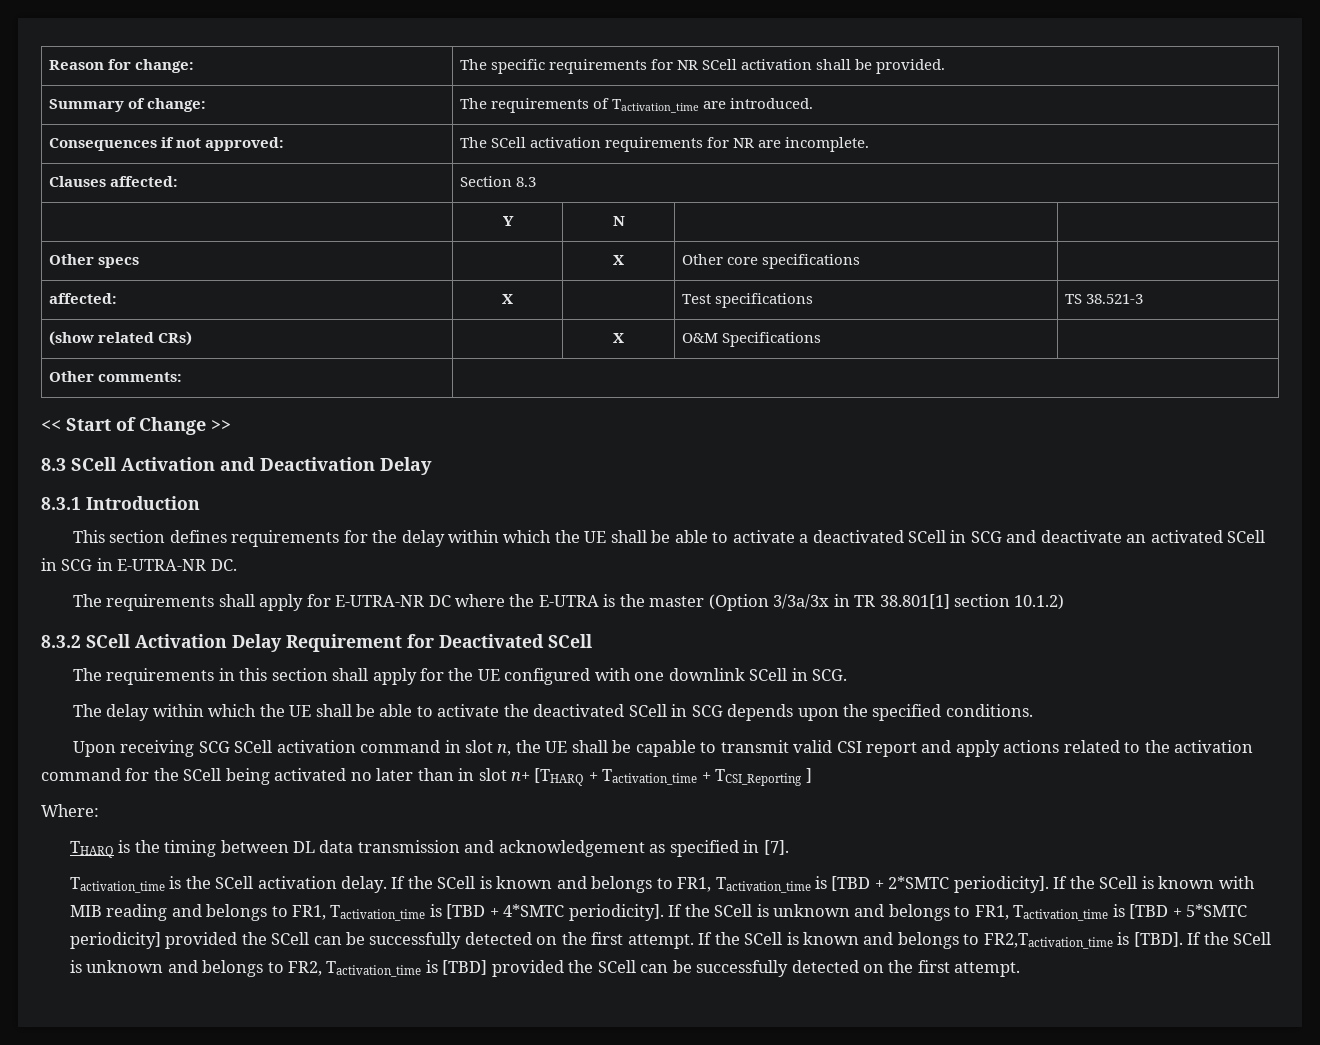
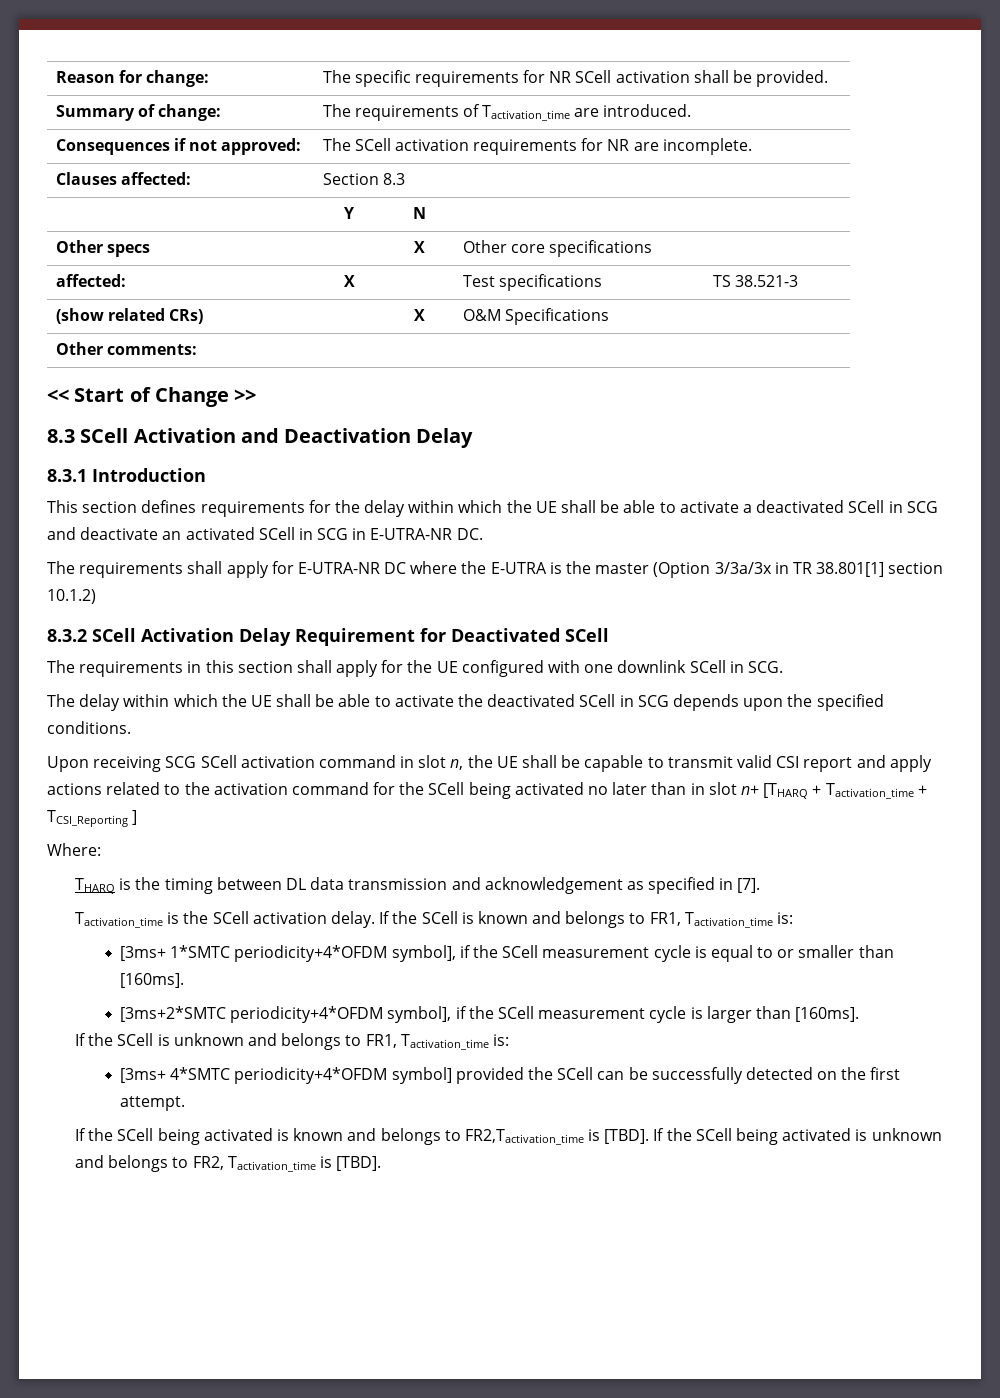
[814,876,1255,893] [69,904,664,921] is [TBD + 2*SMTC periodicity]. If the SCell is known with MIB reading and belongs to FR1, Tactivation_time is [TBD + 4*SMTC periodicity]. -> [776,912,793,924] [120,945,894,962] [120,973,185,988] [120,1006,860,1023] is: // [3ms+ 1*SMTC periodicity+4*OFDM symbol], if the SCell measurement cycle is equal to or smaller than [160ms]. // [3ms+2*SMTC periodicity+4*OFDM symbol], if the SCell measurement cycle is larger than [160ms]. //
[1112,904,1248,919] [69,932,161,949] is [TBD + 5*SMTC periodicity] -> [492,1034,509,1046] [120,1067,452,1084] is: // [3ms+ 4*SMTC periodicity+4*OFDM symbol]
[698,932,783,945] If the SCell -> [75,1128,273,1145] // If the SCell being activated
(1272, 938) none -> [735,1128,852,1145] being activated
[442,960,1021,977] [TBD] provided the SCell can be successfully detected on the first attempt. -> [336,1156,382,1171] [TBD].

